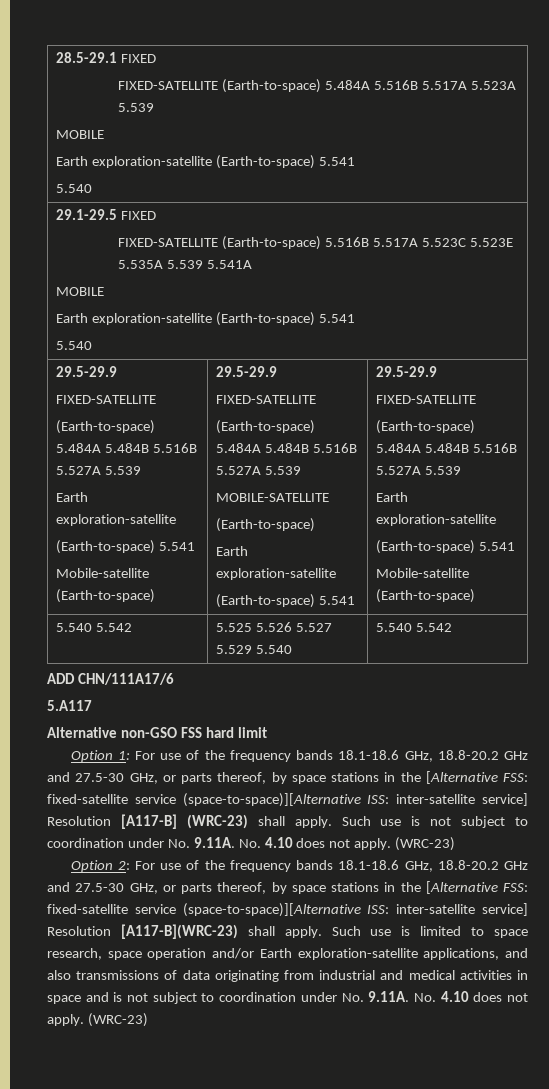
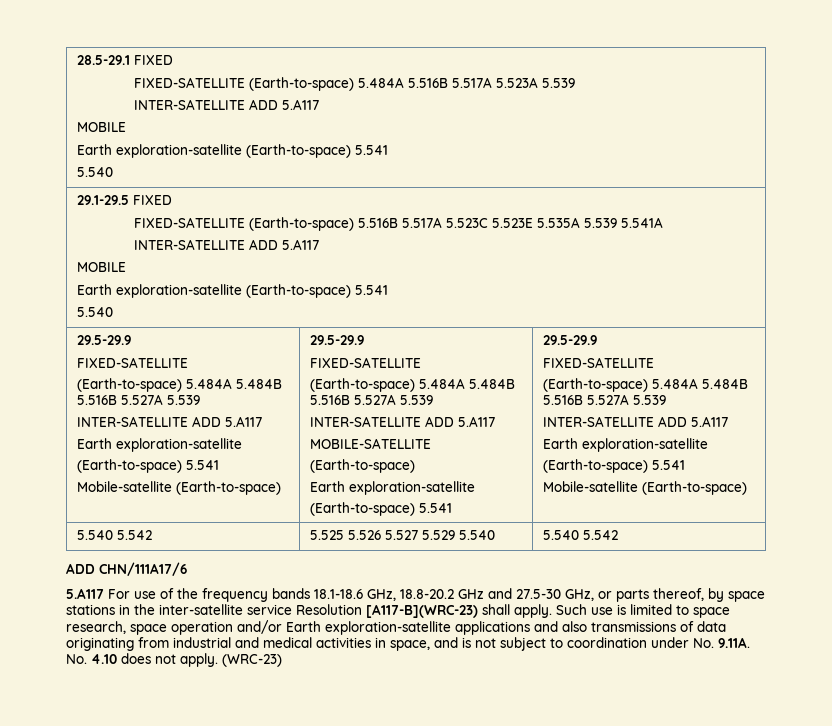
(155, 107) none -> [133,99,319,110] // INTER-SATELLITE ADD 5.A117
(253, 264) none -> [133,239,319,250] // INTER-SATELLITE ADD 5.A117
(142, 470) none -> [76,416,262,427] // INTER-SATELLITE ADD 5.A117
(302, 470) none -> [309,416,495,427] // INTER-SATELLITE ADD 5.A117
(462, 470) none -> [542,416,728,427] // INTER-SATELLITE ADD 5.A117
[47,727,267,738] [70,750,130,762] // Alternative non-GSO FSS hard limit // Option 1: -> (104, 593) none
[425,771,528,784] [47,793,528,807] [47,814,528,829] [47,837,456,851] [70,860,528,872] [47,881,528,894] [47,903,528,917] [Alternative FSS: fixed-satellite service (space-to-space)][Alternative ISS: inter-satellite service] Resolution [A117-B] (WRC-23) shall apply. Such use is not subject to coordination under No. 9.11A. No. 4.10 does not apply. (WRC-23) // Option 2: For use of the frequency bands 18.1-18.6 GHz, 18.8-20.2 GHz and 27.5-30 GHz, or parts thereof, by space stations in the [Alternative FSS: fixed-satellite service (space-to-space)][Alternative ISS: inter-satellite service] -> [159,604,292,615] inter-satellite service
[423,948,500,960] applications, -> [455,621,530,635] applications
[47,995,81,1004] space -> [390,640,430,651] space,

